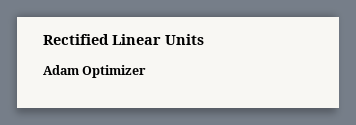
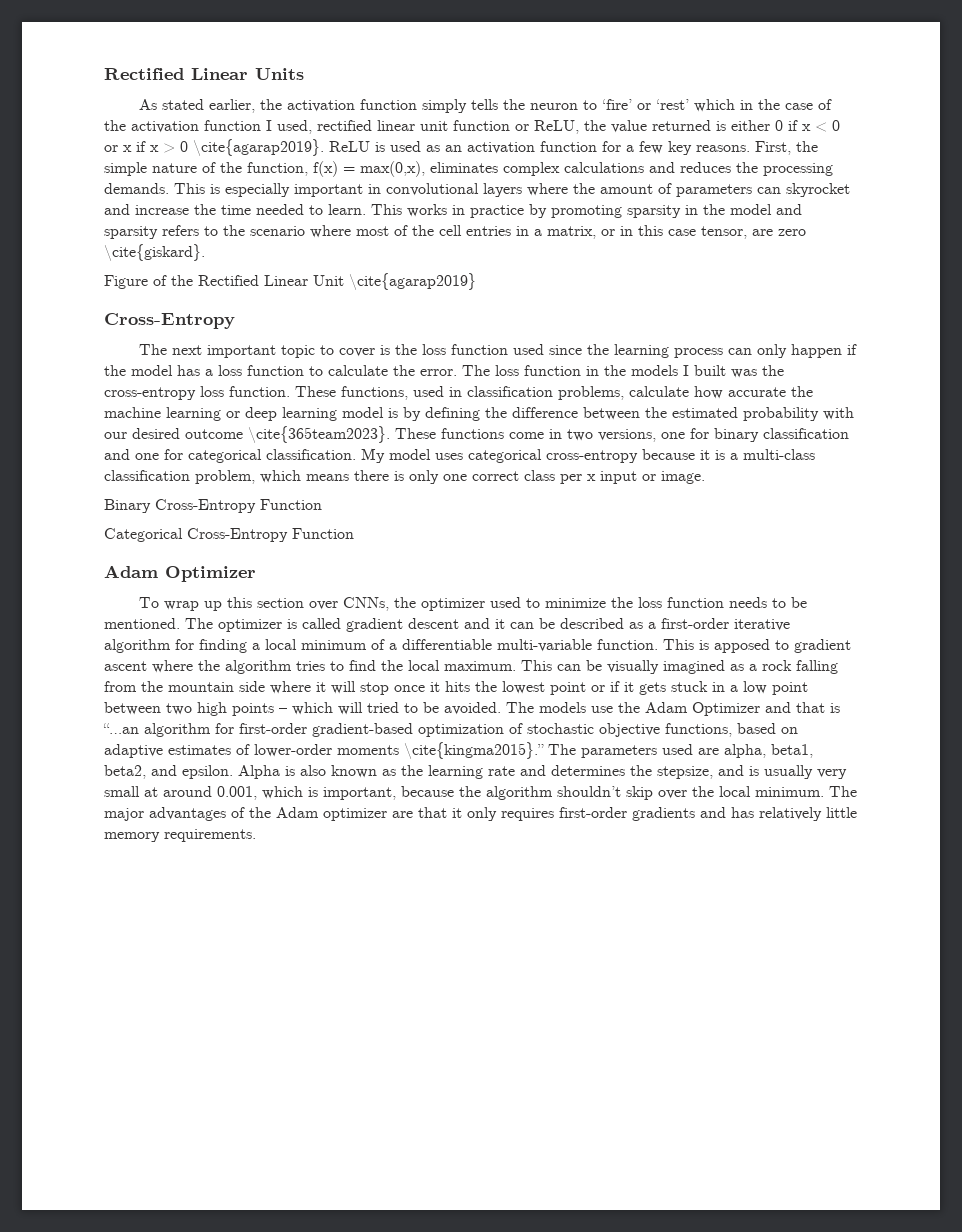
[43,65,147,78] Adam Optimizer -> [139,99,833,113] [104,120,840,134] [104,139,818,156] [104,161,833,177] [104,183,850,197] [104,204,802,218] [104,225,806,239] [104,244,205,261] [104,273,476,290] [104,313,235,329] [139,344,858,358] [104,365,784,378] [104,386,813,400] [104,407,854,421] [104,426,849,443] [104,448,815,463] [104,470,705,484] [104,499,322,513] [104,528,354,542] [104,565,256,582] [139,597,808,611] [104,618,790,632] [104,639,851,653] [104,660,838,674] [104,681,808,695] [104,702,840,716] [103,723,798,737] [104,742,813,759] [104,765,847,779] [104,786,857,800] [104,807,857,821] [104,829,256,842] As stated earlier, the activation function simply tells the neuron to ‘fire’ or ‘rest’ which in the case of the activation function I used, rectified linear unit function or ReLU, the value returned is either 0 if x < 0 or x if x > 0 \cite{agarap2019}. ReLU is used as an activation function for a few key reasons. First, the simple nature of the function, f(x) = max(0,x), eliminates complex calculations and reduces the processing demands. This is especially important in convolutional layers where the amount of parameters can skyrocket and increase the time needed to learn. This works in practice by promoting sparsity in the model and sparsity refers to the scenario where most of the cell entries in a matrix, or in this case tensor, are zero \cite{giskard}. // Figure of the Rectified Linear Unit \cite{agarap2019} // Cross-Entropy // The next important topic to cover is the loss function used since the learning process can only happen if the model has a loss function to calculate the error. The loss function in the models I built was the cross-entropy loss function. These functions, used in classification problems, calculate how accurate the machine learning or deep learning model is by defining the difference between the estimated probability with our desired outcome \cite{365team2023}. These functions come in two versions, one for binary classification and one for categorical classification. My model uses categorical cross-entropy because it is a multi-class classification problem, which means there is only one correct class per x input or image. // Binary Cross-Entropy Function // Categorical Cross-Entropy Function // Adam Optimizer // To wrap up this section over CNNs, the optimizer used to minimize the loss function needs to be mentioned. The optimizer is called gradient descent and it can be described as a first-order iterative algorithm for finding a local minimum of a differentiable multi-variable function. This is apposed to gradient ascent where the algorithm tries to find the local maximum. This can be visually imagined as a rock falling from the mountain side where it will stop once it hits the lowest point or if it gets stuck in a low point between two high points – which will tried to be avoided. The models use the Adam Optimizer and that is “…an algorithm for first-order gradient-based optimization of stochastic objective functions, based on adaptive estimates of lower-order moments \cite{kingma2015}.” The parameters used are alpha, beta1, beta2, and epsilon. Alpha is also known as the learning rate and determines the stepsize, and is usually very small at around 0.001, which is important, because the algorithm shouldn’t skip over the local minimum. The major advantages of the Adam optimizer are that it only requires first-order gradients and has relatively little memory requirements.

